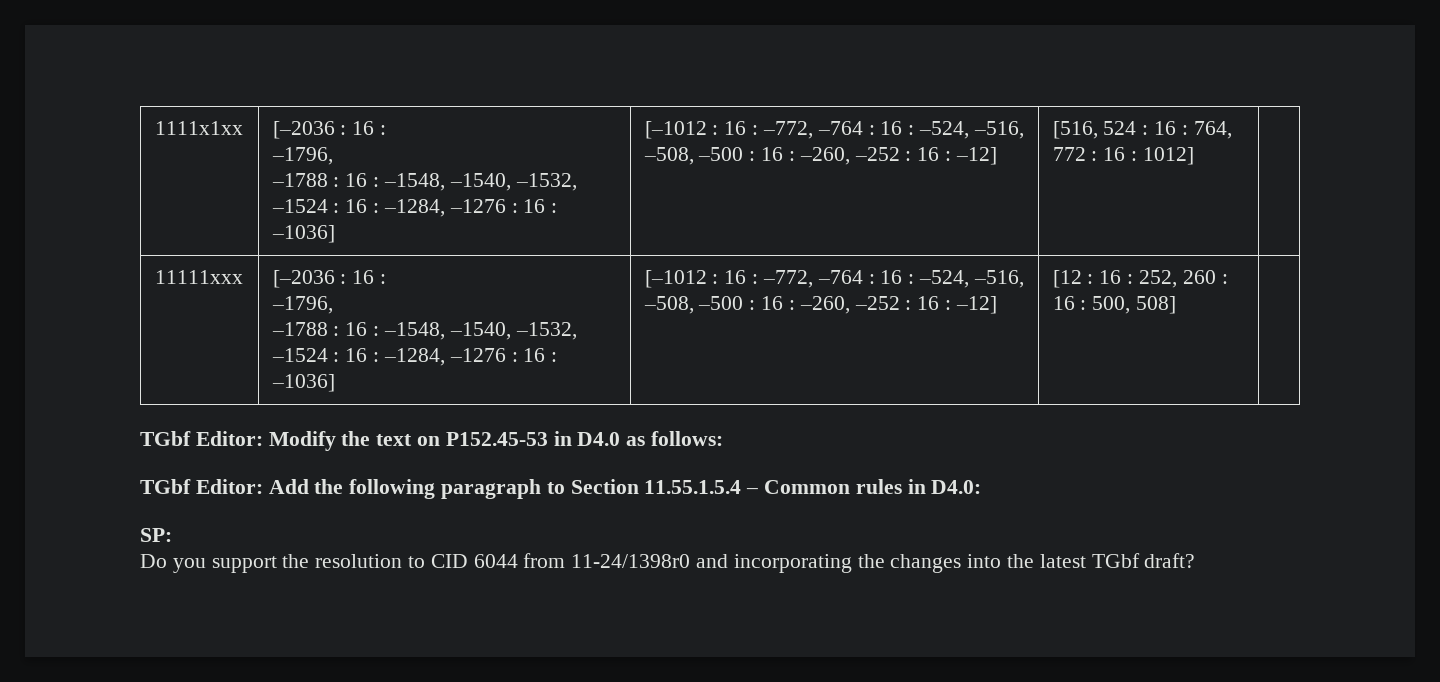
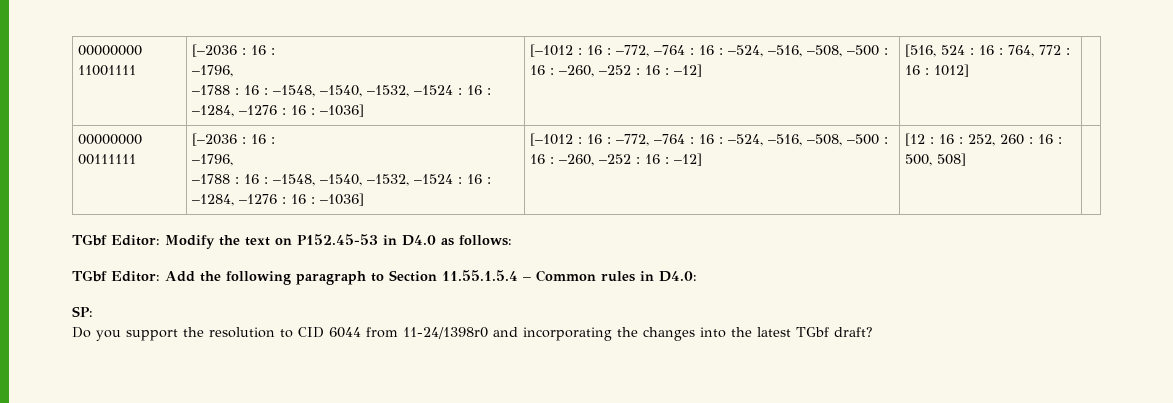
[154,121,243,135] 1111x1xx -> [77,45,142,56] [77,65,136,76] 00000000 11001111
[154,270,243,284] 11111xxx -> [77,134,142,145] [77,154,136,165] 00000000 00111111

